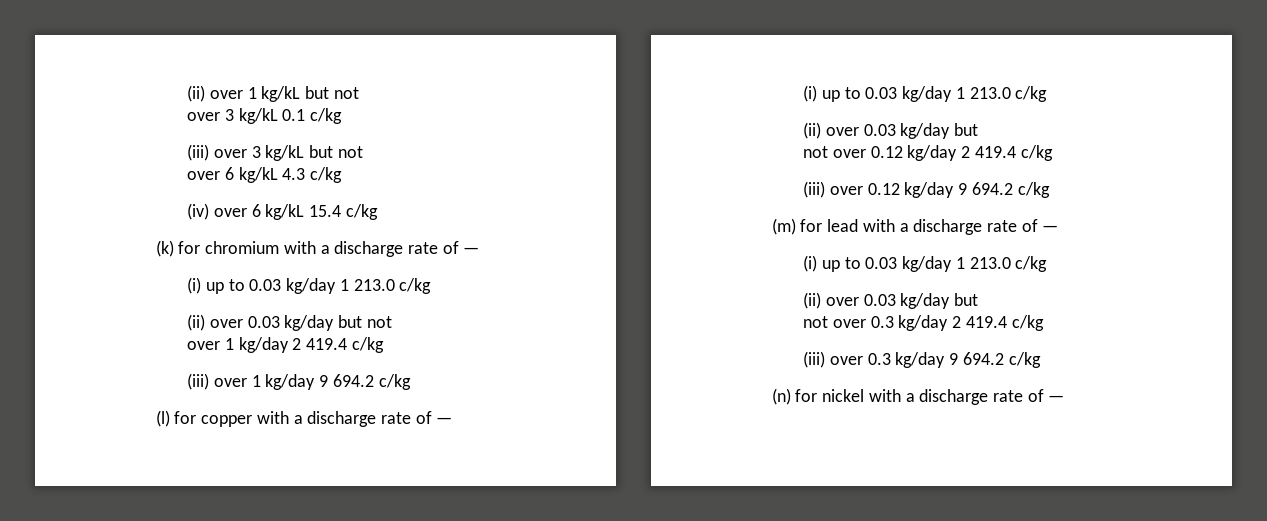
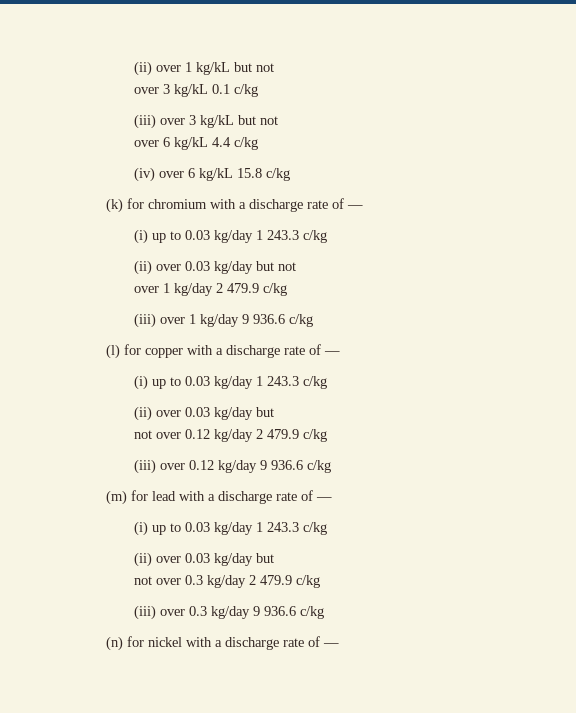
[282,168,306,180] 4.3 -> [212,137,232,147] 4.4
[309,205,342,217] 15.4 -> [237,168,263,178] 15.8
[353,279,395,291] 213.0 -> [267,230,300,240] 243.3
[306,338,348,350] 419.4 -> [227,283,260,293] 479.9
[332,374,374,387] 694.2 -> [253,314,286,324] 936.6
[969,87,1011,99] 213.0 -> [267,376,300,386] 243.3
[974,146,1016,158] 419.4 -> [267,429,300,439] 479.9
[971,182,1013,195] 694.2 -> [271,460,304,470] 936.6
[969,257,1011,269] 213.0 -> [267,522,300,532] 243.3
[965,316,1007,328] 419.4 -> [260,575,293,585] 479.9
[962,352,1004,365] 694.2 -> [264,606,297,616] 936.6

